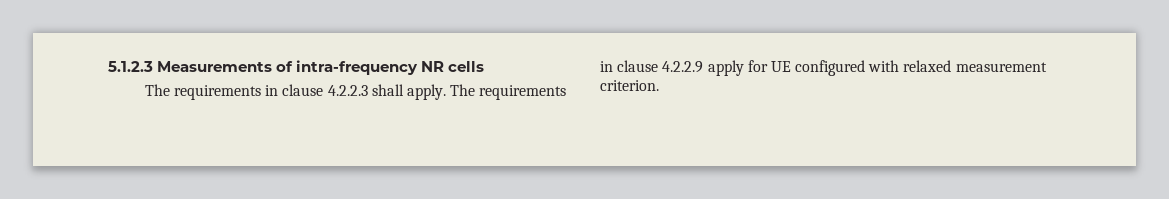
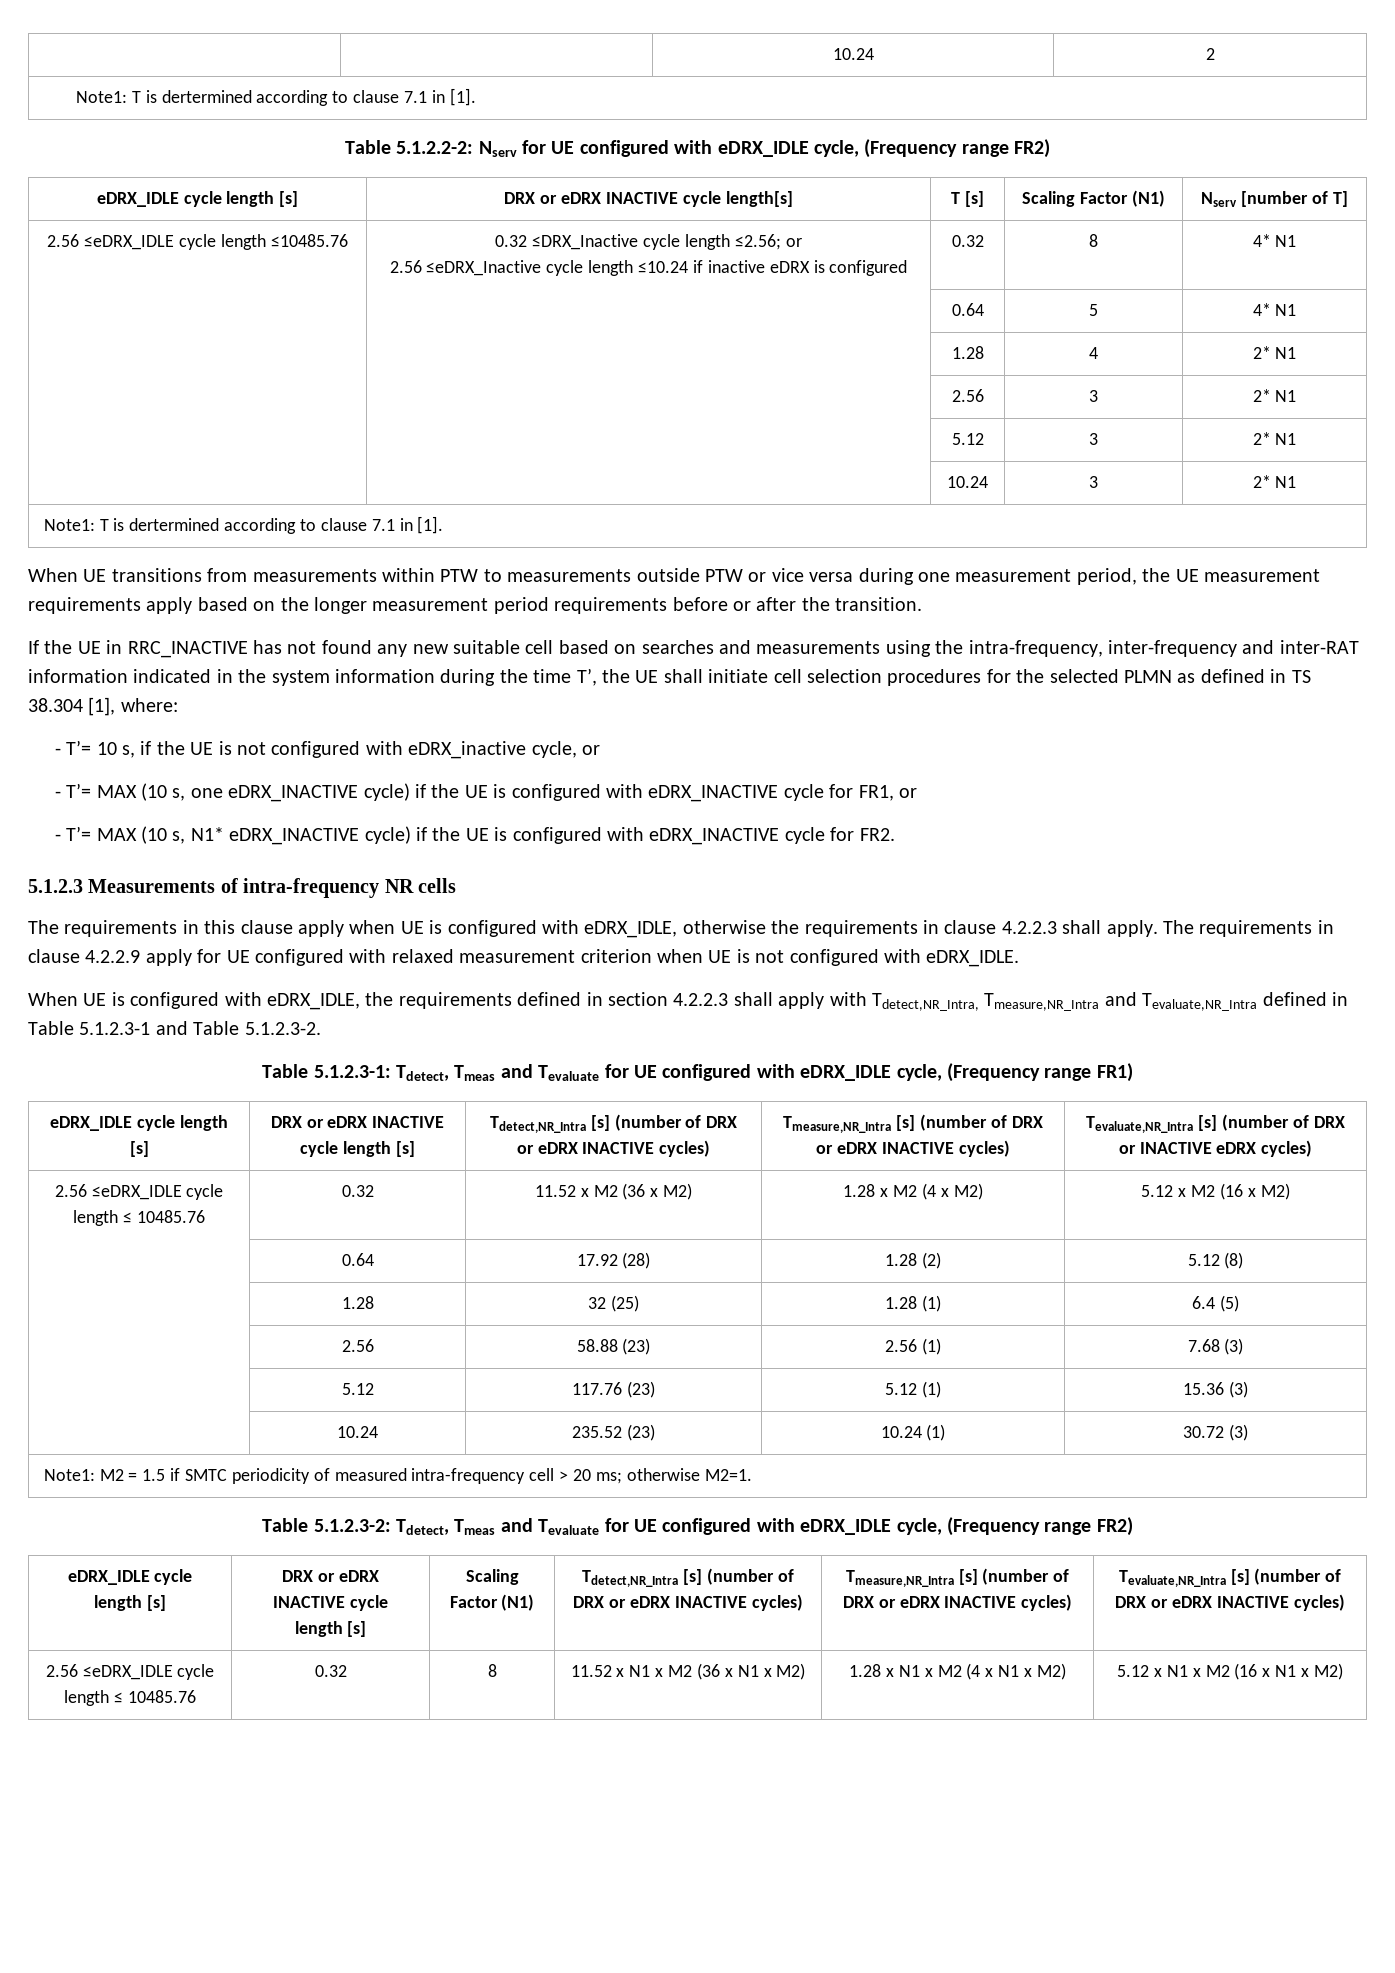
(108, 66) none -> [832,48,874,60] [1205,48,1215,60] [75,88,476,106] [344,139,1051,158] [96,191,299,207] [504,191,793,207] [951,191,984,207] [1022,190,1165,207] [1201,191,1348,207] [47,234,348,250] [495,234,802,250] [389,260,908,276] [951,235,984,247] [1088,234,1098,247] [1252,234,1297,247] [951,303,984,316] [1088,304,1098,316] [1252,303,1297,316] [951,346,984,359] [1088,347,1098,359] [1252,346,1297,359] [951,389,984,402] [1088,390,1098,402] [1252,389,1297,402] [951,433,984,445] [1088,433,1098,445] [1252,432,1297,445] [947,476,988,488] [1088,476,1098,488] [1252,475,1297,488] [43,516,444,534] [28,568,1320,585] [28,597,923,614] [28,640,1359,658] [28,668,1311,686] [28,697,178,716] [54,740,601,759] [54,783,918,802] [54,826,895,845] | | 10.24 | 2 // Note1: T is dertermined according to clause 7.1 in [1]. // Table 5.1.2.2-2: Nserv for UE configured with eDRX_IDLE cycle, (Frequency range FR2) // eDRX_IDLE cycle length [s] | DRX or eDRX INACTIVE cycle length[s] | T [s] | Scaling Factor (N1) | Nserv [number of T] // 2.56 ≤eDRX_IDLE cycle length ≤10485.76 | 0.32 ≤DRX_Inactive cycle length ≤2.56; or // 2.56 ≤eDRX_Inactive cycle length ≤10.24 if inactive eDRX is configured | 0.32 | 8 | 4* N1 // | | 0.64 | 5 | 4* N1 // | | 1.28 | 4 | 2* N1 // | | 2.56 | 3 | 2* N1 // | | 5.12 | 3 | 2* N1 // | | 10.24 | 3 | 2* N1 // Note1: T is dertermined according to clause 7.1 in [1]. // When UE transitions from measurements within PTW to measurements outside PTW or vice versa during one measurement period, the UE measurement requirements apply based on the longer measurement period requirements before or after the transition. // If the UE in RRC_INACTIVE has not found any new suitable cell based on searches and measurements using the intra-frequency, inter-frequency and inter-RAT information indicated in the system information during the time T’, the UE shall initiate cell selection procedures for the selected PLMN as defined in TS 38.304 [1], where: // - T’= 10 s, if the UE is not configured with eDRX_inactive cycle, or // - T’= MAX (10 s, one eDRX_INACTIVE cycle) if the UE is configured with eDRX_INACTIVE cycle for FR1, or // - T’= MAX (10 s, N1* eDRX_INACTIVE cycle) if the UE is configured with eDRX_INACTIVE cycle for FR2. //
(279, 90) none -> [204,920,939,938] this clause apply when UE is configured with eDRX_IDLE, otherwise the requirements in
[600,80,659,91] criterion. -> [580,949,1020,967] [28,992,1348,1011] [28,1021,321,1035] [262,1063,1133,1082] [50,1115,228,1131] [129,1141,149,1157] [270,1116,445,1128] [300,1141,415,1157] [489,1114,738,1133] [516,1140,711,1157] [783,1114,1043,1133] [816,1140,1010,1157] [1086,1114,1345,1133] [1118,1140,1313,1157] [54,1184,224,1200] [73,1210,205,1226] [341,1185,374,1197] [534,1183,693,1200] [843,1183,983,1200] [1141,1183,1290,1200] [341,1253,374,1266] [576,1252,651,1269] [885,1252,941,1269] [1187,1252,1244,1269] [341,1296,374,1309] [588,1295,639,1312] [885,1295,941,1312] [1192,1295,1239,1312] [341,1339,374,1352] [576,1338,651,1355] [885,1338,941,1355] [1187,1338,1244,1355] [341,1383,374,1395] [572,1381,655,1398] [885,1381,941,1398] [1183,1381,1248,1398] [337,1426,378,1438] [572,1424,655,1441] [880,1424,946,1441] [1183,1424,1248,1441] [43,1468,752,1484] [262,1517,1133,1536] [67,1569,193,1585] [94,1595,166,1611] [282,1570,379,1582] [273,1595,388,1611] [294,1621,367,1637] [465,1569,519,1585] [449,1594,535,1611] [582,1568,794,1587] [573,1594,803,1611] [845,1568,1070,1587] [842,1594,1073,1611] [1118,1568,1342,1587] [1115,1594,1345,1611] [45,1664,215,1680] [64,1690,196,1706] [314,1665,347,1677] [487,1664,497,1677] [570,1663,806,1680] [849,1663,1066,1680] [1117,1663,1343,1680] criterion when UE is not configured with eDRX_IDLE. // When UE is configured with eDRX_IDLE, the requirements defined in section 4.2.2.3 shall apply with Tdetect,NR_Intra, Tmeasure,NR_Intra and Tevaluate,NR_Intra defined in Table 5.1.2.3-1 and Table 5.1.2.3-2. // Table 5.1.2.3-1: Tdetect, Tmeas and Tevaluate for UE configured with eDRX_IDLE cycle, (Frequency range FR1) // eDRX_IDLE cycle length [s] | DRX or eDRX INACTIVE cycle length [s] | Tdetect,NR_Intra [s] (number of DRX or eDRX INACTIVE cycles) | Tmeasure,NR_Intra [s] (number of DRX or eDRX INACTIVE cycles) | Tevaluate,NR_Intra [s] (number of DRX or INACTIVE eDRX cycles) // 2.56 ≤eDRX_IDLE cycle length ≤ 10485.76 | 0.32 | 11.52 x M2 (36 x M2) | 1.28 x M2 (4 x M2) | 5.12 x M2 (16 x M2) // | 0.64 | 17.92 (28) | 1.28 (2) | 5.12 (8) // | 1.28 | 32 (25) | 1.28 (1) | 6.4 (5) // | 2.56 | 58.88 (23) | 2.56 (1) | 7.68 (3) // | 5.12 | 117.76 (23) | 5.12 (1) | 15.36 (3) // | 10.24 | 235.52 (23) | 10.24 (1) | 30.72 (3) // Note1: M2 = 1.5 if SMTC periodicity of measured intra-frequency cell > 20 ms; otherwise M2=1. // Table 5.1.2.3-2: Tdetect, Tmeas and Tevaluate for UE configured with eDRX_IDLE cycle, (Frequency range FR2) // eDRX_IDLE cycle length [s] | DRX or eDRX INACTIVE cycle length [s] | Scaling Factor (N1) | Tdetect,NR_Intra [s] (number of DRX or eDRX INACTIVE cycles) | Tmeasure,NR_Intra [s] (number of DRX or eDRX INACTIVE cycles) | Tevaluate,NR_Intra [s] (number of DRX or eDRX INACTIVE cycles) // 2.56 ≤eDRX_IDLE cycle length ≤ 10485.76 | 0.32 | 8 | 11.52 x N1 x M2 (36 x N1 x M2) | 1.28 x N1 x M2 (4 x N1 x M2) | 5.12 x N1 x M2 (16 x N1 x M2)

